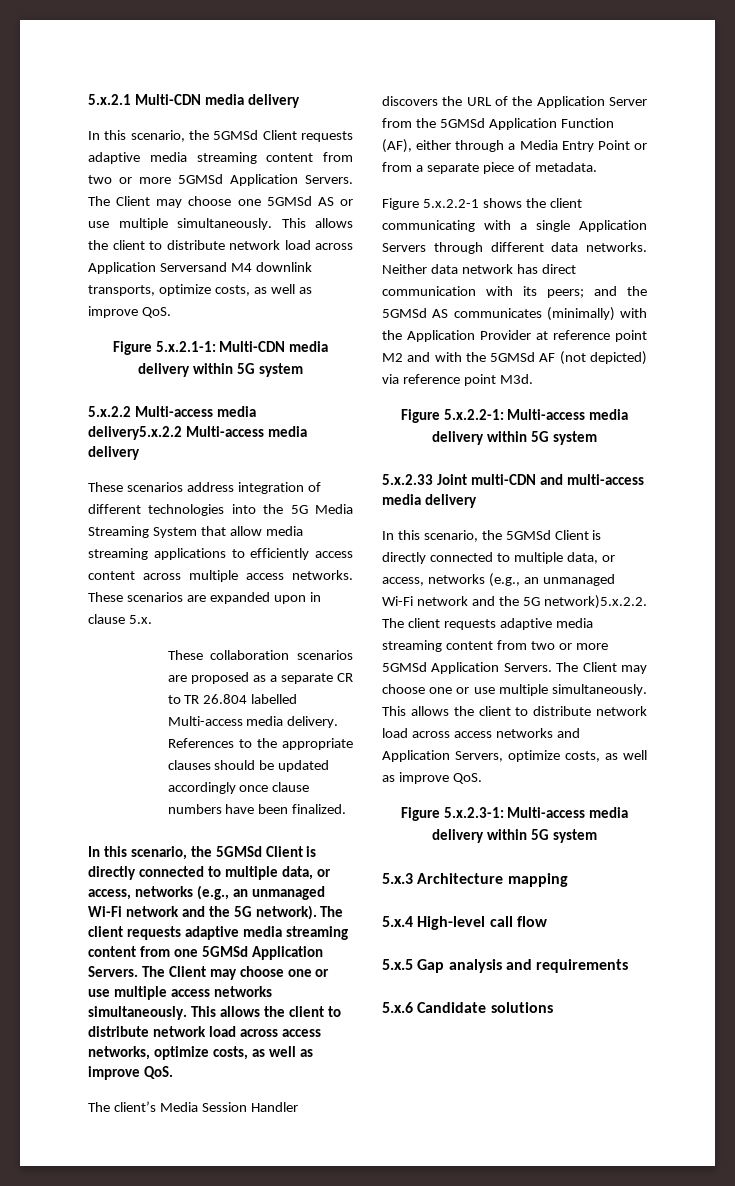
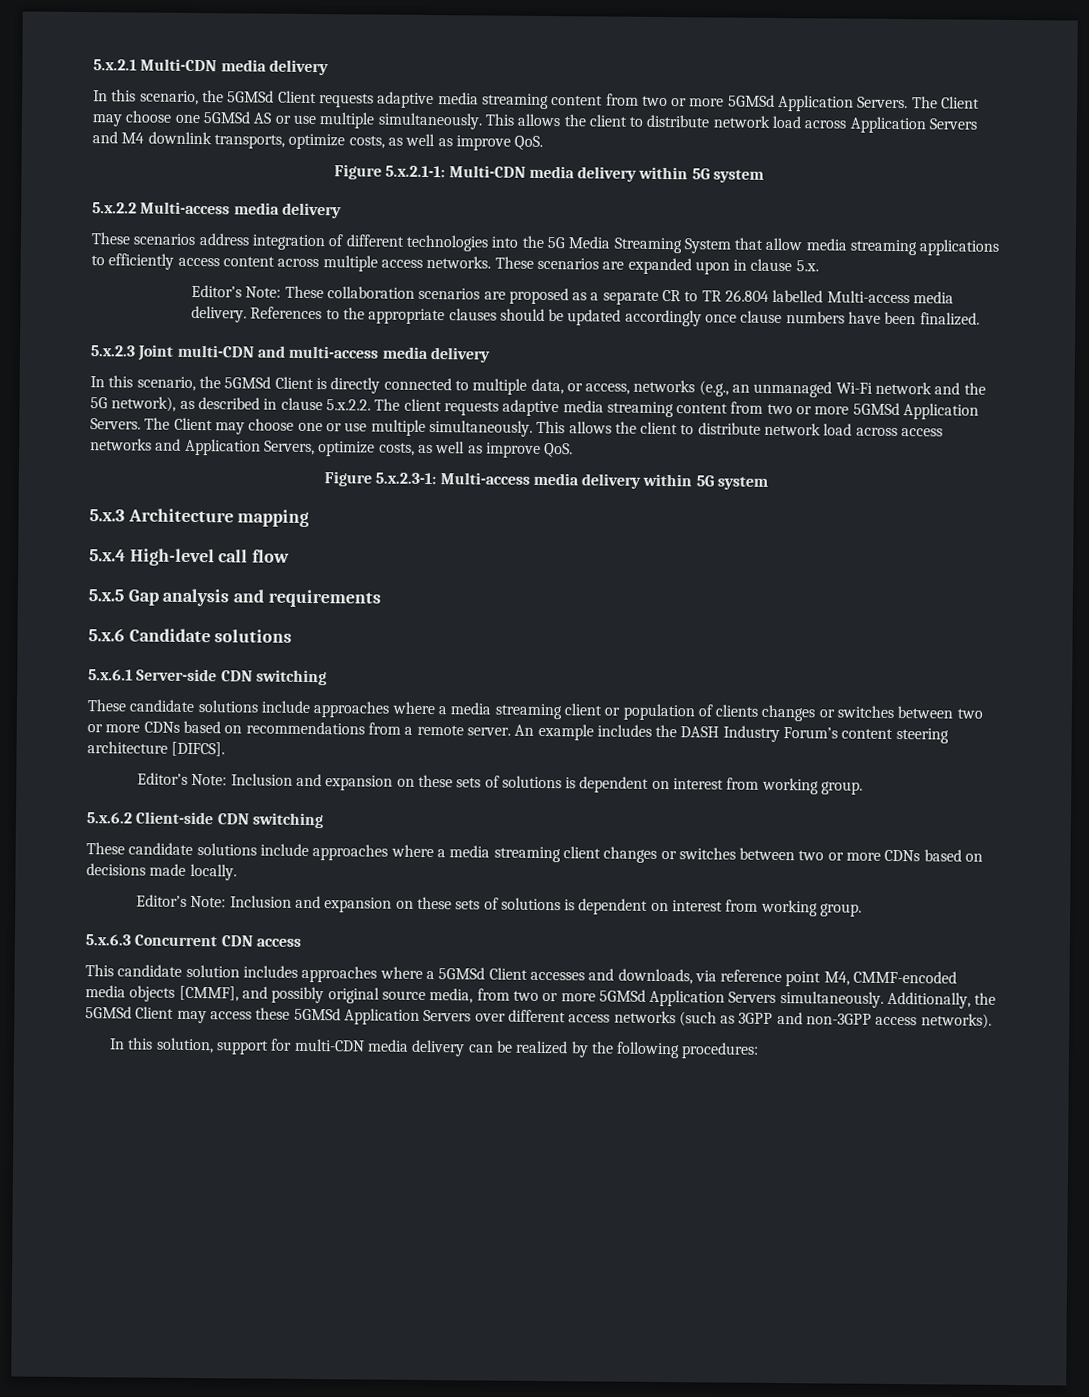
[159,262,227,272] Serversand -> [929,118,978,130] [92,131,118,144] Servers and
[88,426,307,440] delivery5.x.2.2 Multi-access media -> (280, 208) none
(152, 619) none -> [190,284,282,298] Editor’s Note:
[88,846,317,860] [88,866,331,880] [88,885,325,900] [88,905,344,920] [88,926,348,940] [88,946,323,960] [88,966,330,980] [88,986,272,1000] [88,1006,341,1020] [88,1026,321,1037] [88,1046,313,1060] [88,1066,173,1080] [88,1101,298,1112] [382,96,647,108] [382,118,614,130] [382,139,647,153] [382,162,597,174] [382,198,582,210] [382,220,647,232] [382,242,647,254] [382,264,576,274] [382,286,647,298] [382,307,647,321] [382,330,647,342] [382,351,647,365] [382,374,533,386] [400,409,629,423] [432,431,597,445] [382,474,433,485] In this scenario, the 5GMSd Client is directly connected to multiple data, or access, networks (e.g., an unmanaged Wi-Fi network and the 5G network). The client requests adaptive media streaming content from one 5GMSd Application Servers. The Client may choose one or use multiple access networks simultaneously. This allows the client to distribute network load across access networks, optimize costs, as well as improve QoS. // The client’s Media Session Handler discovers the URL of the Application Server from the 5GMSd Application Function (AF), either through a Media Entry Point or from a separate piece of metadata. // Figure 5.x.2.2-1 shows the client communicating with a single Application Servers through different data networks. Neither data network has direct communication with its peers; and the 5GMSd AS communicates (minimally) with the Application Provider at reference point M2 and with the 5GMSd AF (not depicted) via reference point M3d. // Figure 5.x.2.2-1: Multi-access media delivery within 5G system // 5.x.2.33 -> [90,345,136,357] 5.x.2.3
[544,595,647,609] network)5.x.2.2. -> [111,396,371,412] network), as described in clause 5.x.2.2.
(553, 1007) none -> [88,668,327,686] [87,699,983,722] [87,720,949,744] [87,741,226,757] [136,772,864,795] [86,811,324,829] [86,842,984,863] [86,863,237,881] [135,894,863,917] [85,934,301,947] [85,964,958,987] [85,985,997,1009] [85,1006,992,1029] [108,1037,760,1059] // 5.x.6.1 Server-side CDN switching // These candidate solutions include approaches where a media streaming client or population of clients changes or switches between two or more CDNs based on recommendations from a remote server. An example includes the DASH Industry Forum’s content steering architecture [DIFCS]. // Editor’s Note: Inclusion and expansion on these sets of solutions is dependent on interest from working group. // 5.x.6.2 Client-side CDN switching // These candidate solutions include approaches where a media streaming client changes or switches between two or more CDNs based on decisions made locally. // Editor’s Note: Inclusion and expansion on these sets of solutions is dependent on interest from working group. // 5.x.6.3 Concurrent CDN access // This candidate solution includes approaches where a 5GMSd Client accesses and downloads, via reference point M4, CMMF-encoded media objects [CMMF], and possibly original source media, from two or more 5GMSd Application Servers simultaneously. Additionally, the 5GMSd Client may access these 5GMSd Application Servers over different access networks (such as 3GPP and non-3GPP access networks). // In this solution, support for multi-CDN media delivery can be realized by the following procedures:

